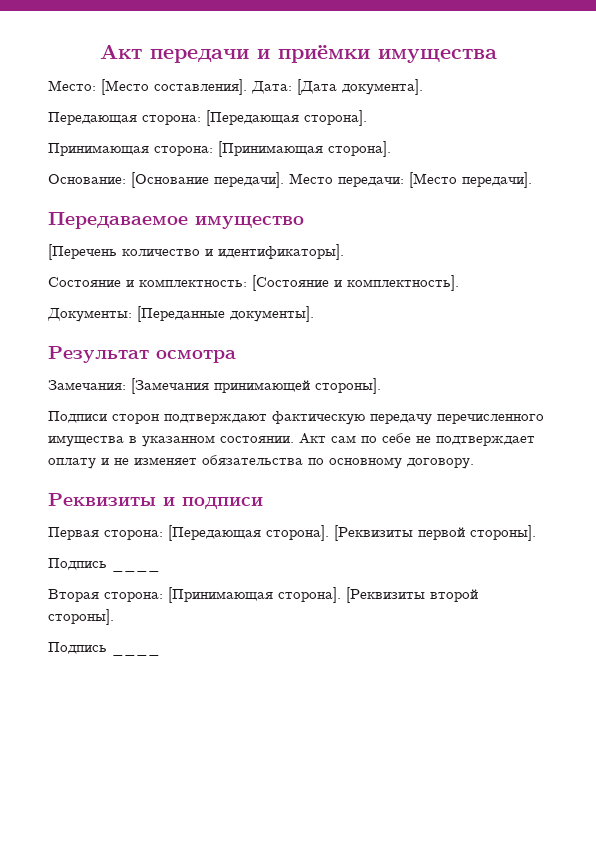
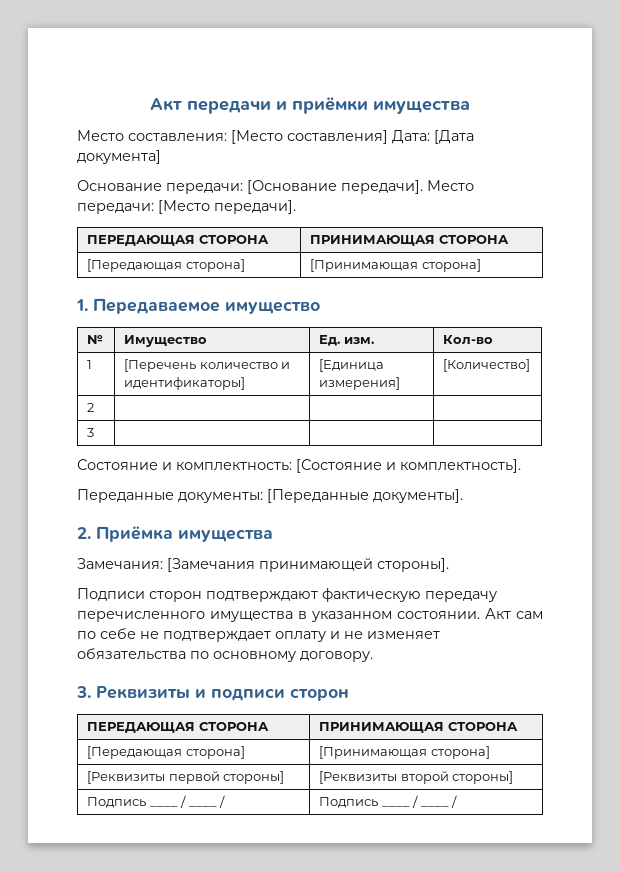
[48,79,423,95] [48,110,367,126] [48,141,391,157] [48,174,126,184] Место: [Место составления]. Дата: [Дата документа]. // Передающая сторона: [Передающая сторона]. // Принимающая сторона: [Принимающая сторона]. // Основание: -> [77,130,474,144] [77,150,161,164] [77,180,243,194] Место составления: [Место составления] Дата: [Дата документа] // Основание передачи:
[48,212,304,229] [48,244,344,260] // Передаваемое имущество // [Перечень количество и идентификаторы]. -> [87,235,270,246] [310,235,510,246] [87,259,245,272] [310,259,481,272] [76,298,320,314] [87,335,104,344] [124,335,208,347] [319,335,375,346] [443,335,494,344] [87,360,93,369] [124,359,291,372] [124,377,246,390] [319,359,385,372] [319,377,401,390] [443,359,531,372] [87,403,95,412] [87,428,95,437] // ПЕРЕДАЮЩАЯ СТОРОНА | ПРИНИМАЮЩАЯ СТОРОНА // [Передающая сторона] | [Принимающая сторона] // 1. Передаваемое имущество // № | Имущество | Ед. изм. | Кол-во // 1 | [Перечень количество и идентификаторы] | [Единица измерения] | [Количество] // 2 | | | // 3 | | |
[47,308,132,322] Документы: -> [77,489,263,503] Переданные документы:
[48,346,236,363] Результат осмотра -> [77,526,273,542] 2. Приёмка имущества
(474, 463) none -> [76,686,91,698] 3.
[48,525,536,541] [48,558,160,572] [48,587,478,603] [48,609,114,625] [48,642,160,656] // Первая сторона: [Передающая сторона]. [Реквизиты первой стороны]. // Подпись ____ // Вторая сторона: [Принимающая сторона]. [Реквизиты второй стороны]. // Подпись ____ -> [290,689,349,701] [87,722,270,733] [319,722,519,733] [87,746,245,759] [319,746,490,759] [87,771,285,784] [319,771,514,784] [87,795,226,808] [319,795,458,808] сторон // ПЕРЕДАЮЩАЯ СТОРОНА | ПРИНИМАЮЩАЯ СТОРОНА // [Передающая сторона] | [Принимающая сторона] // [Реквизиты первой стороны] | [Реквизиты второй стороны] // Подпись ____ / ____ / | Подпись ____ / ____ /

